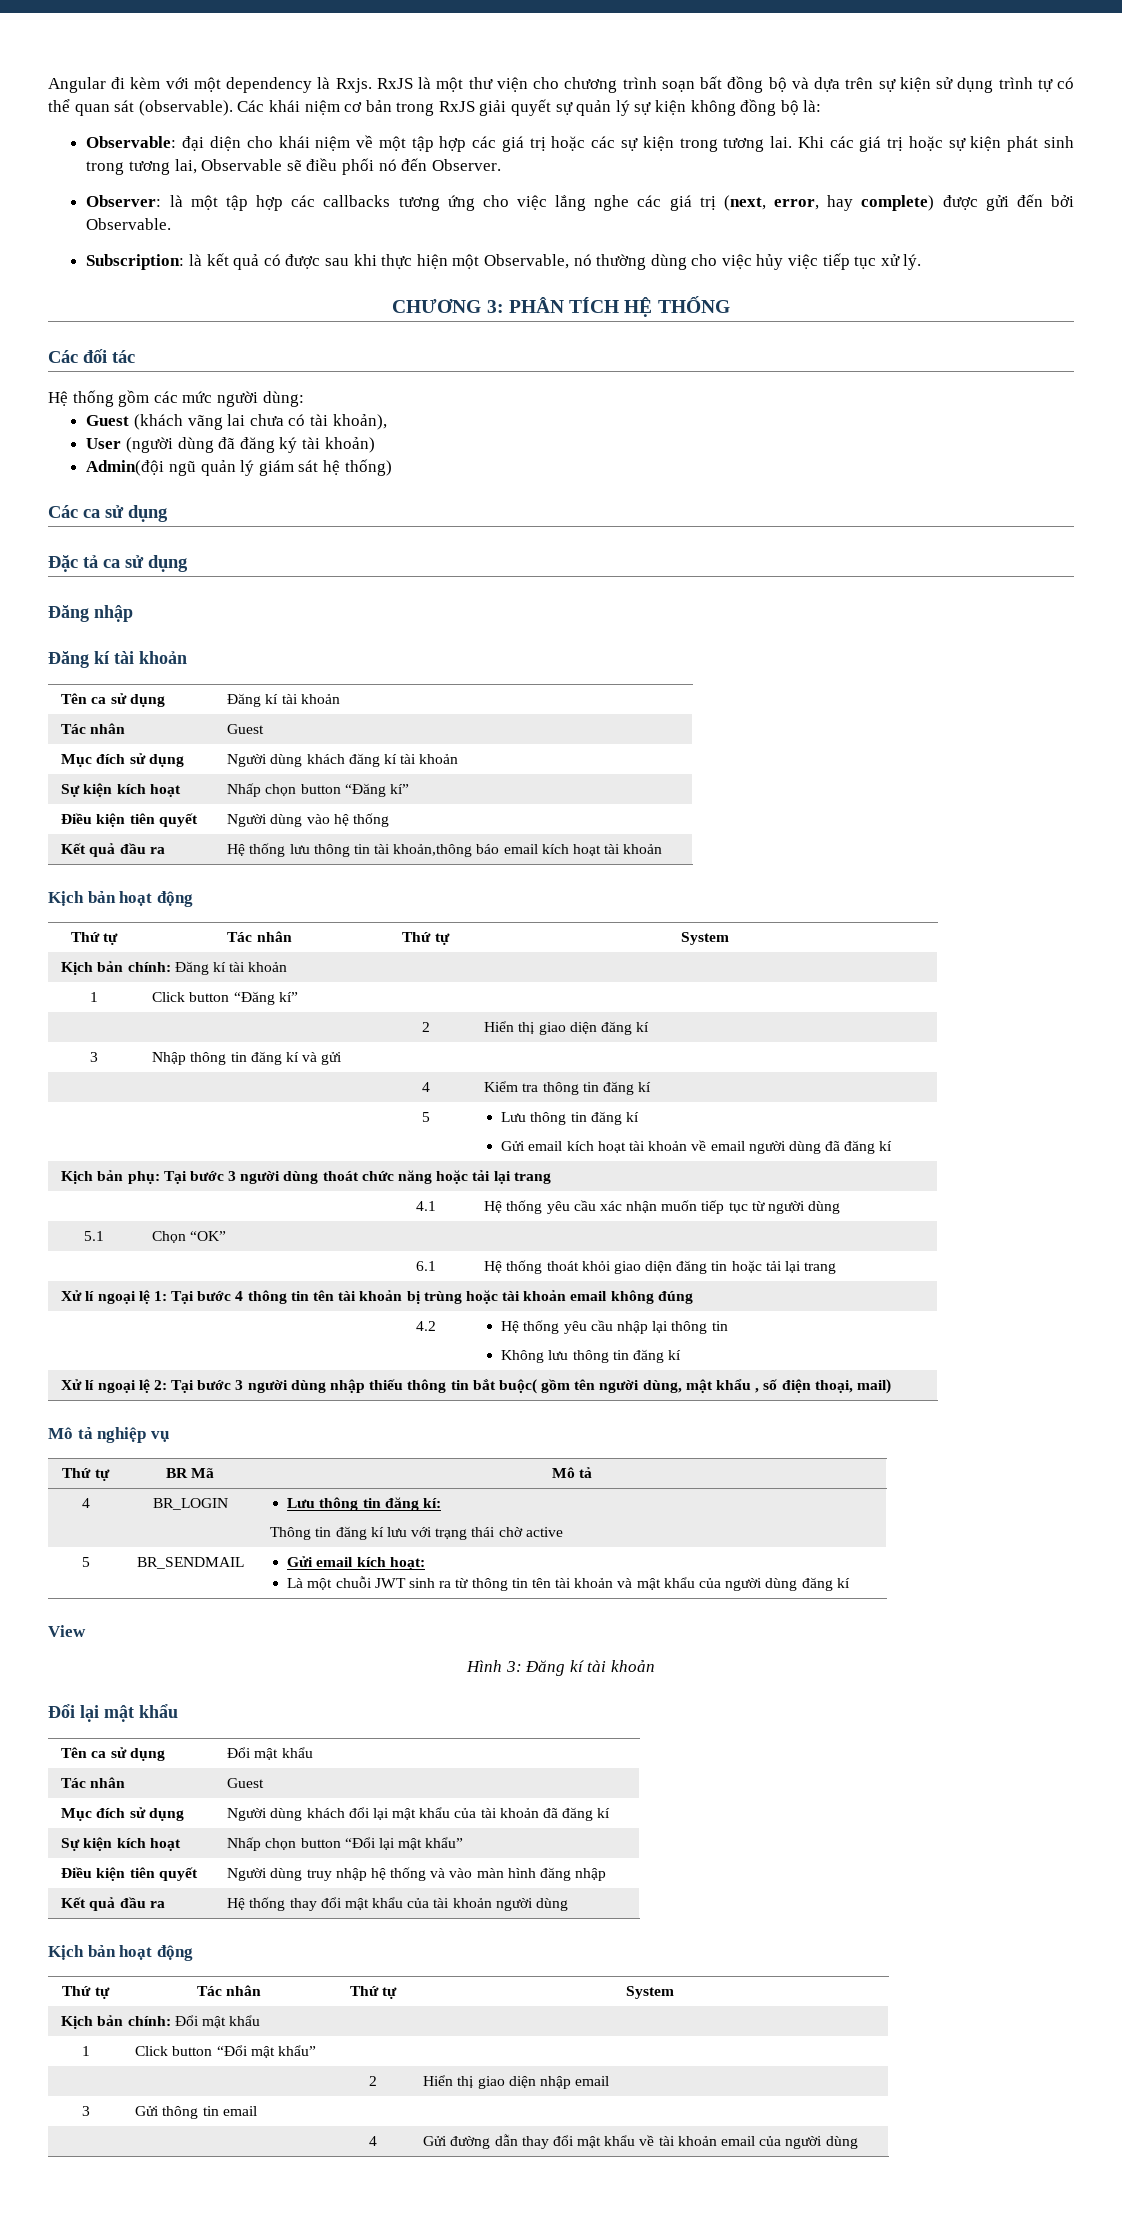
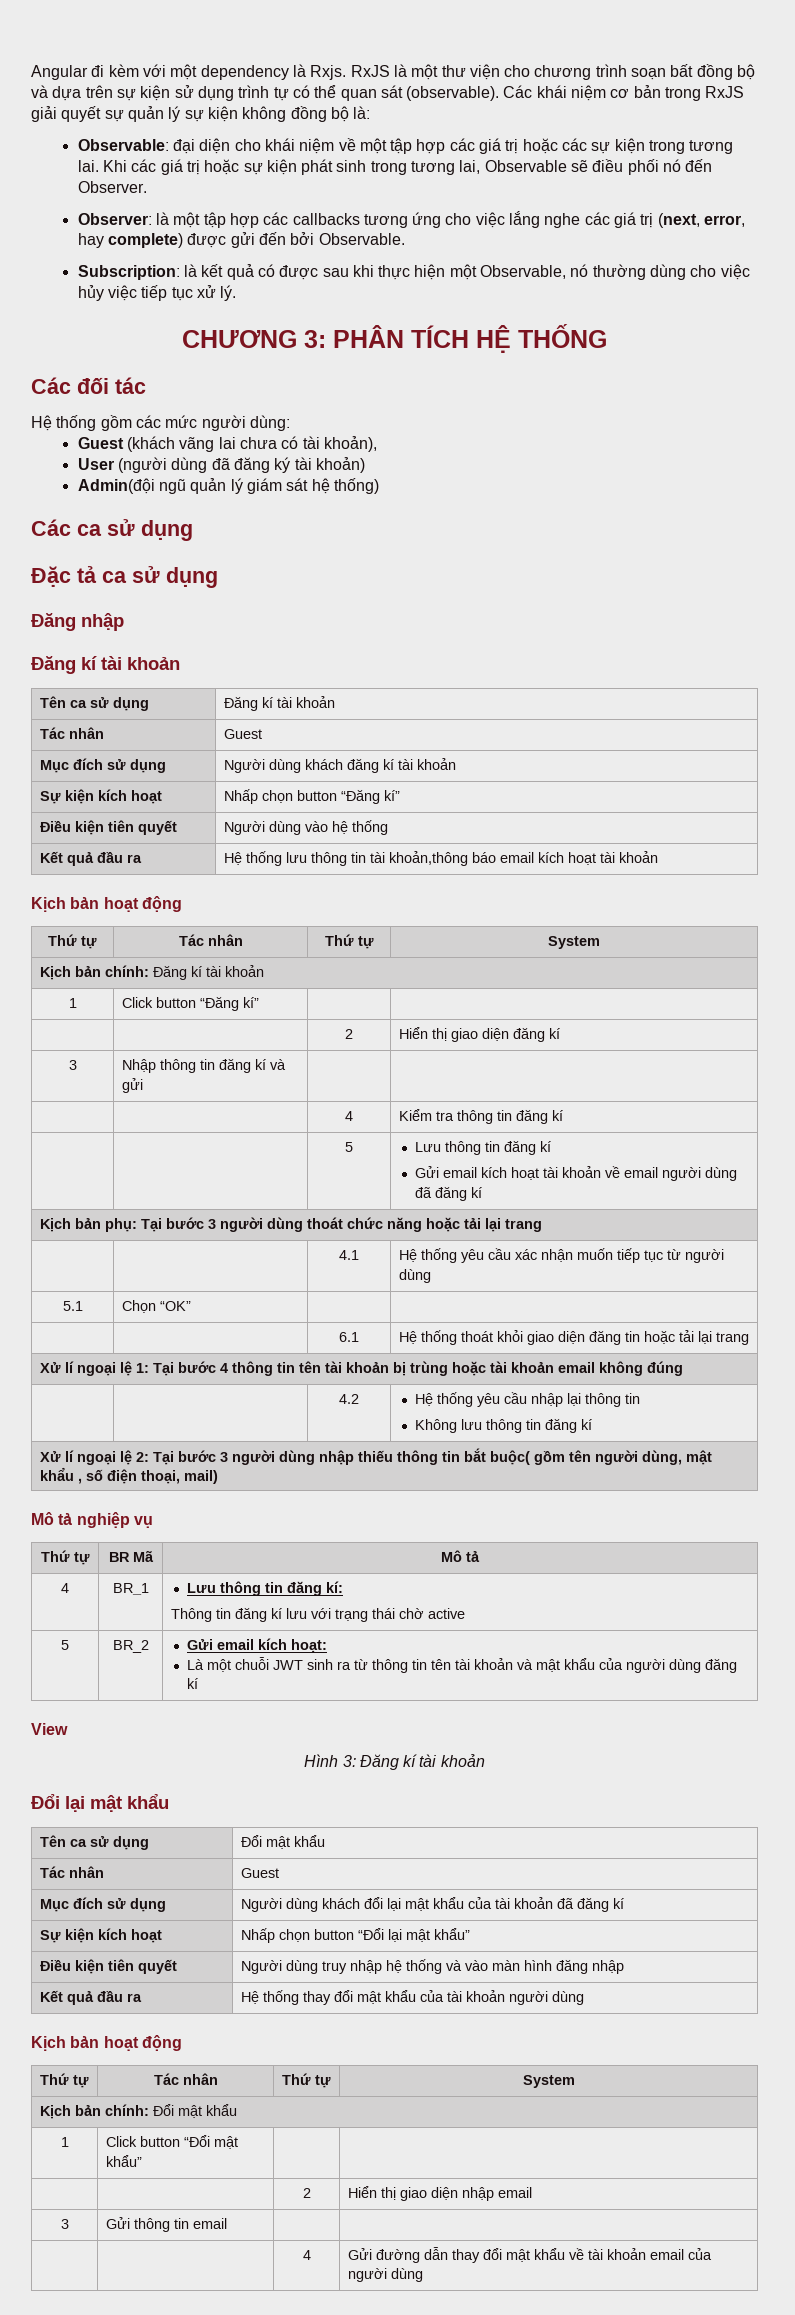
[152,1498,228,1510] BR_LOGIN -> [112,1583,149,1595] BR_1
[136,1557,244,1569] BR_SENDMAIL -> [112,1640,149,1653] BR_2

